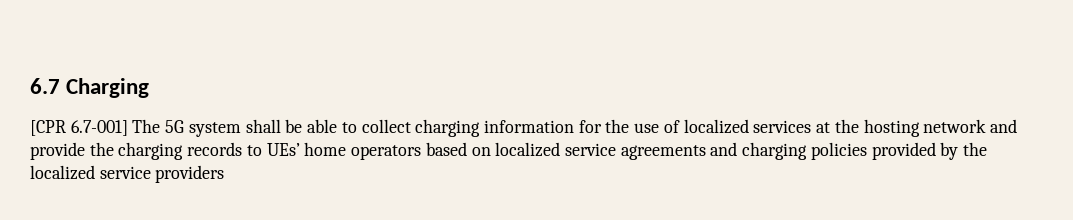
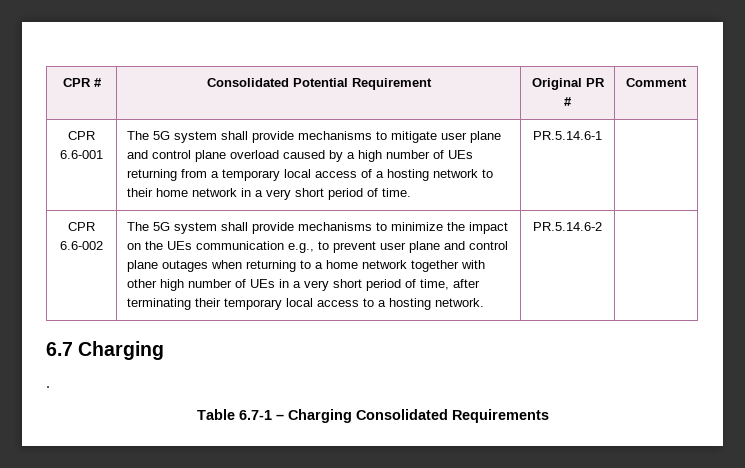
[30,78,150,98] [30,119,1017,137] [30,142,988,160] [30,165,225,183] 6.7 Charging // [CPR 6.7-001] The 5G system shall be able to collect charging information for the use of localized services at the hosting network and provide the charging records to UEs’ home operators based on localized service agreements and charging policies provided by the localized service providers -> [62,78,102,87] [206,78,432,90] [531,78,605,90] [564,97,572,106] [626,78,687,87] [68,131,95,140] [60,150,103,159] [127,131,502,143] [127,150,474,162] [127,169,494,181] [127,188,412,200] [533,131,602,140] [68,222,95,231] [60,241,103,250] [127,222,509,234] [127,241,509,253] [127,260,486,272] [127,279,481,291] [127,298,485,310] [533,222,602,231] [46,341,165,360] [46,386,50,388] [196,409,549,423] CPR # | Consolidated Potential Requirement | Original PR # | Comment // CPR 6.6-001 | The 5G system shall provide mechanisms to mitigate user plane and control plane overload caused by a high number of UEs returning from a temporary local access of a hosting network to their home network in a very short period of time. | PR.5.14.6-1 | // CPR 6.6-002 | The 5G system shall provide mechanisms to minimize the impact on the UEs communication e.g., to prevent user plane and control plane outages when returning to a home network together with other high number of UEs in a very short period of time, after terminating their temporary local access to a hosting network. | PR.5.14.6-2 | // 6.7 Charging // . // Table 6.7-1 – Charging Consolidated Requirements

